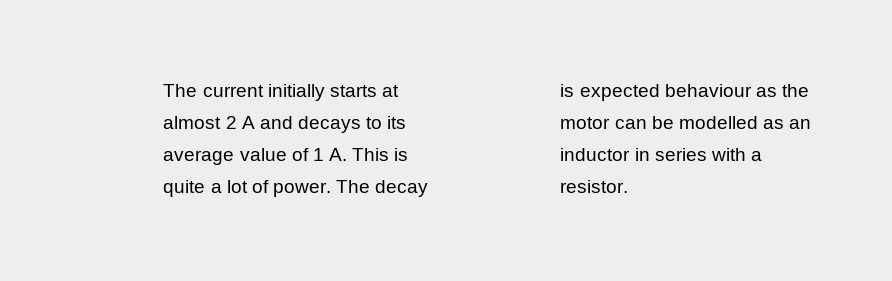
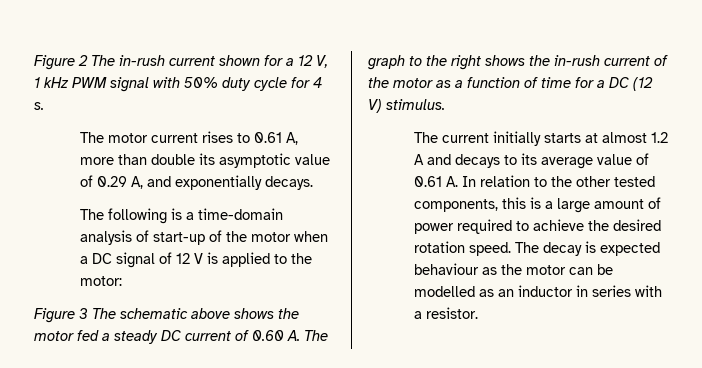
(163, 90) none -> [34,55,328,70] [34,77,323,92] [34,102,44,110] [79,131,298,145] [79,153,330,168] [79,175,313,190] [79,208,283,224] [79,230,328,245] [79,252,312,268] [79,276,122,286] [34,308,299,323] [34,330,328,344] [367,55,668,70] [368,77,653,91] [368,99,445,113] Figure 2 The in-rush current shown for a 12 V, 1 kHz PWM signal with 50% duty cycle for 4 s. // The motor current rises to 0.61 A, more than double its asymptotic value of 0.29 A, and exponentially decays. // The following is a time-domain analysis of start-up of the motor when a DC signal of 12 V is applied to the motor: // Figure 3 The schematic above shows the motor fed a steady DC current of 0.60 A. The graph to the right shows the in-rush current of the motor as a function of time for a DC (12 V) stimulus. //
[225,116,237,129] 2 -> [650,132,668,143] 1.2
[312,148,409,161] [163,180,331,197] 1 A. This is quite a lot of power. -> [413,175,655,187] [413,197,661,213] [413,219,661,234] [413,241,511,256] 0.61 A. In relation to the other tested components, this is a large amount of power required to achieve the desired rotation speed.

